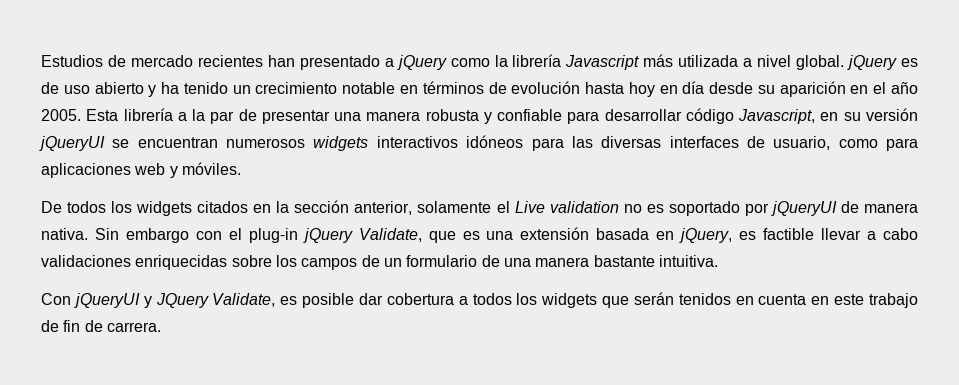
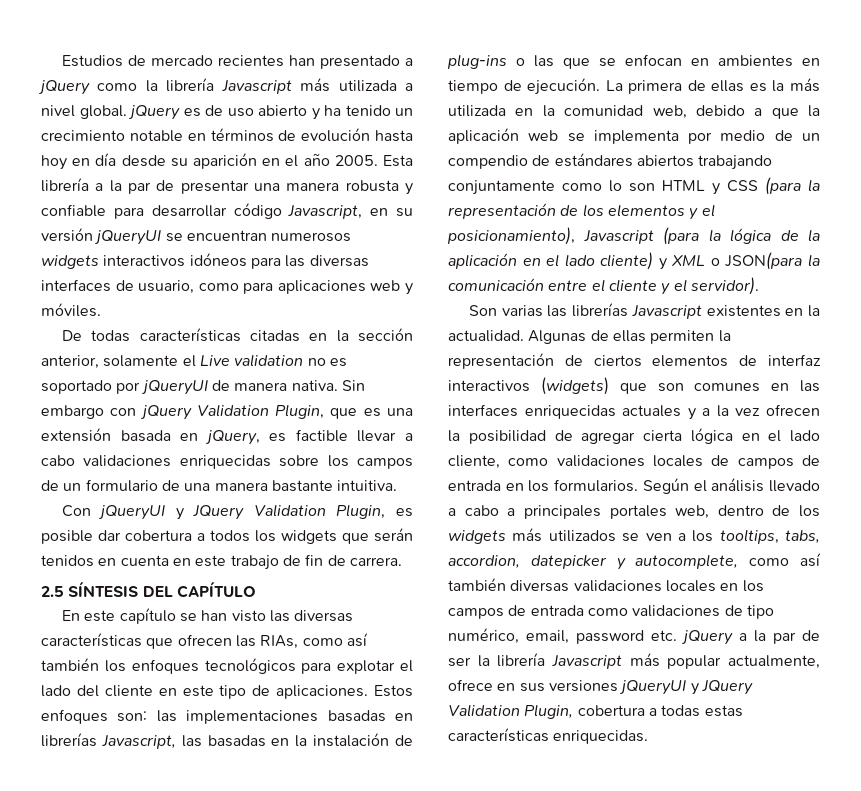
[67,201,249,216] todos los widgets citados -> [91,328,300,342] todas características citadas
[228,228,422,243] el plug-in jQuery Validate, -> [139,404,325,420] jQuery Validation Plugin,
[212,293,276,307] Validate, -> [253,504,386,519] Validation Plugin,
(161, 327) none -> [41,581,256,598] [61,608,354,624] [41,633,368,649] [41,658,413,674] [41,685,413,699] [41,709,413,724] [41,733,413,749] [447,54,820,69] [448,78,820,95] [448,105,820,119] [448,128,820,144] [448,153,773,170] [448,177,820,195] [448,203,715,220] [447,227,820,245] [448,252,820,270] [448,277,759,295] [468,303,820,319] [448,330,731,344] [448,353,821,369] [448,377,820,395] [448,404,820,420] [448,428,820,444] [448,455,820,469] [448,478,820,494] [448,505,820,519] [448,528,820,544] [448,553,821,570] [448,578,764,592] [448,605,774,619] [448,628,820,645] [448,653,820,669] [448,679,753,695] [448,704,743,719] [448,728,649,744] // 2.5 SÍNTESIS DEL CAPÍTULO // En este capítulo se han visto las diversas características que ofrecen las RIAs, como así también los enfoques tecnológicos para explotar el lado del cliente en este tipo de aplicaciones. Estos enfoques son: las implementaciones basadas en librerías Javascript, las basadas en la instalación de plug-ins o las que se enfocan en ambientes en tiempo de ejecución. La primera de ellas es la más utilizada en la comunidad web, debido a que la aplicación web se implementa por medio de un compendio de estándares abiertos trabajando conjuntamente como lo son HTML y CSS (para la representación de los elementos y el posicionamiento), Javascript (para la lógica de la aplicación en el lado cliente) y XML o JSON(para la comunicación entre el cliente y el servidor). // Son varias las librerías Javascript existentes en la actualidad. Algunas de ellas permiten la representación de ciertos elementos de interfaz interactivos (widgets) que son comunes en las interfaces enriquecidas actuales y a la vez ofrecen la posibilidad de agregar cierta lógica en el lado cliente, como validaciones locales de campos de entrada en los formularios. Según el análisis llevado a cabo a principales portales web, dentro de los widgets más utilizados se ven a los tooltips, tabs, accordion, datepicker y autocomplete, como así también diversas validaciones locales en los campos de entrada como validaciones de tipo numérico, email, password etc. jQuery a la par de ser la librería Javascript más popular actualmente, ofrece en sus versiones jQueryUI y JQuery Validation Plugin, cobertura a todas estas características enriquecidas.

